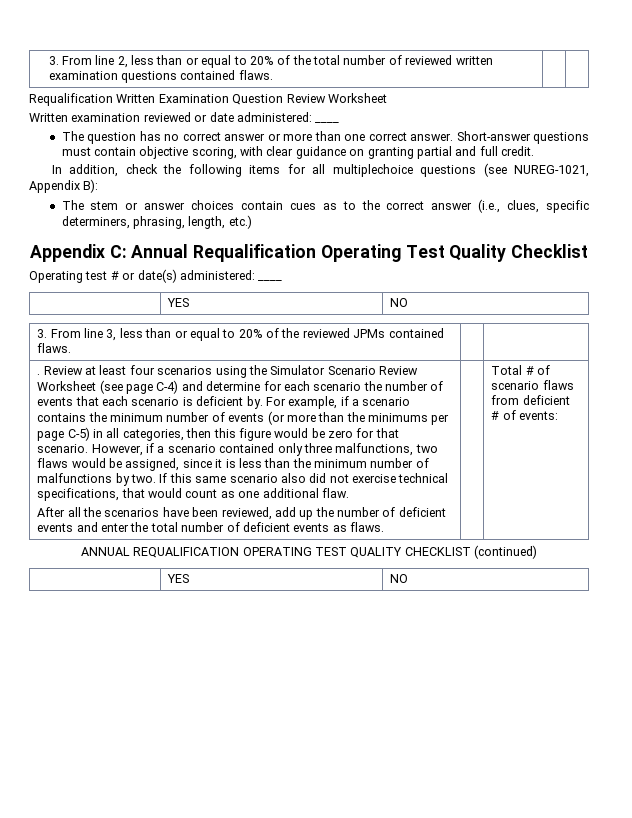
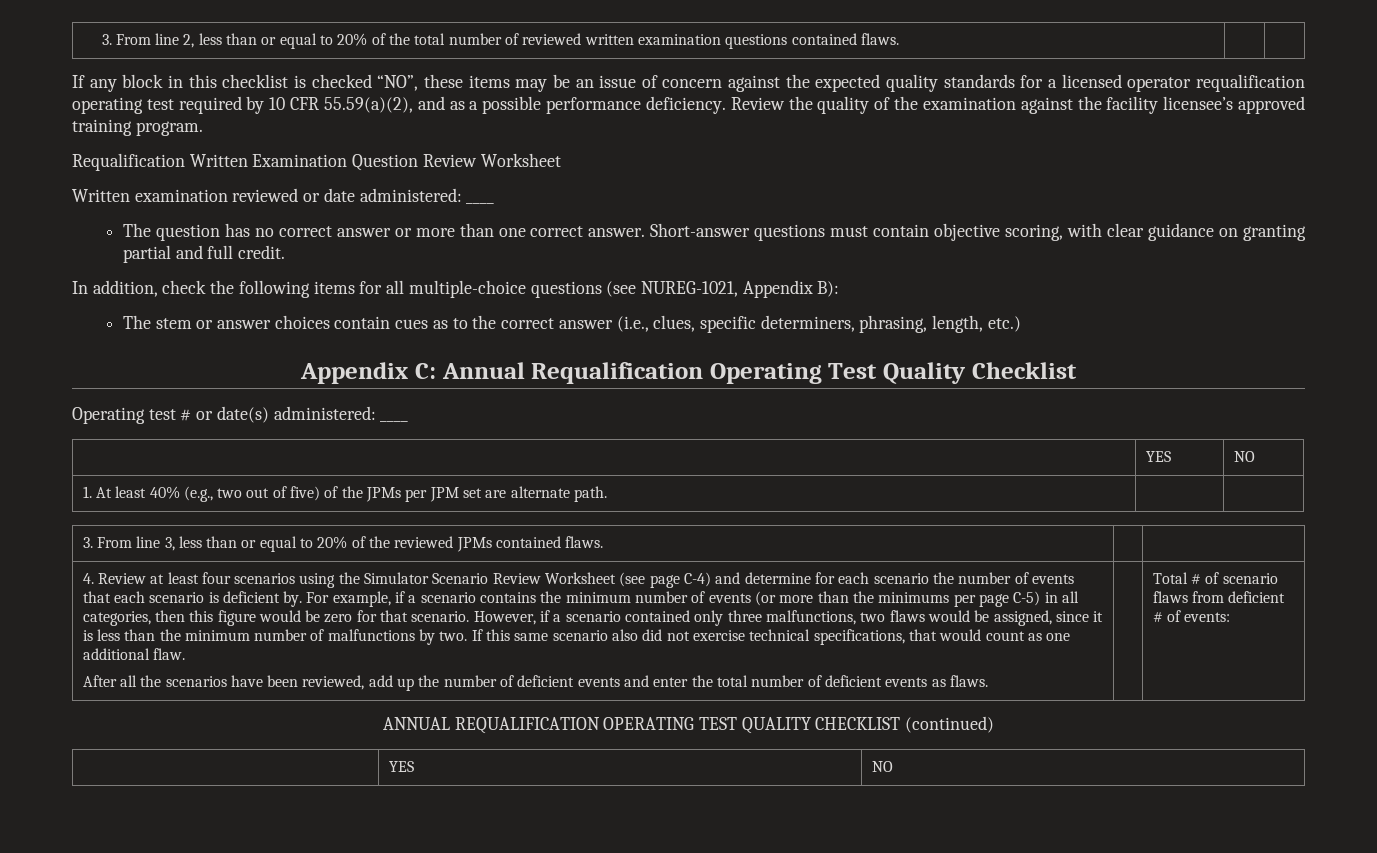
(273, 75) none -> [72,74,1306,92] [72,96,1306,114] [72,119,203,136] // If any block in this checklist is checked “NO”, these items may be an issue of concern against the expected quality standards for a licensed operator requalification operating test required by 10 CFR 55.59(a)(2), and as a possible performance deficiency. Review the quality of the examination against the facility licensee’s approved training program.
[332,164,413,177] multiplechoice -> [408,280,526,298] multiple-choice
(409, 302) none -> [82,486,607,502] // 1. At least 40% (e.g., two out of five) of the JPMs per JPM set are alternate path. | |
[37,374,41,375] . -> [82,573,94,584] 4.

